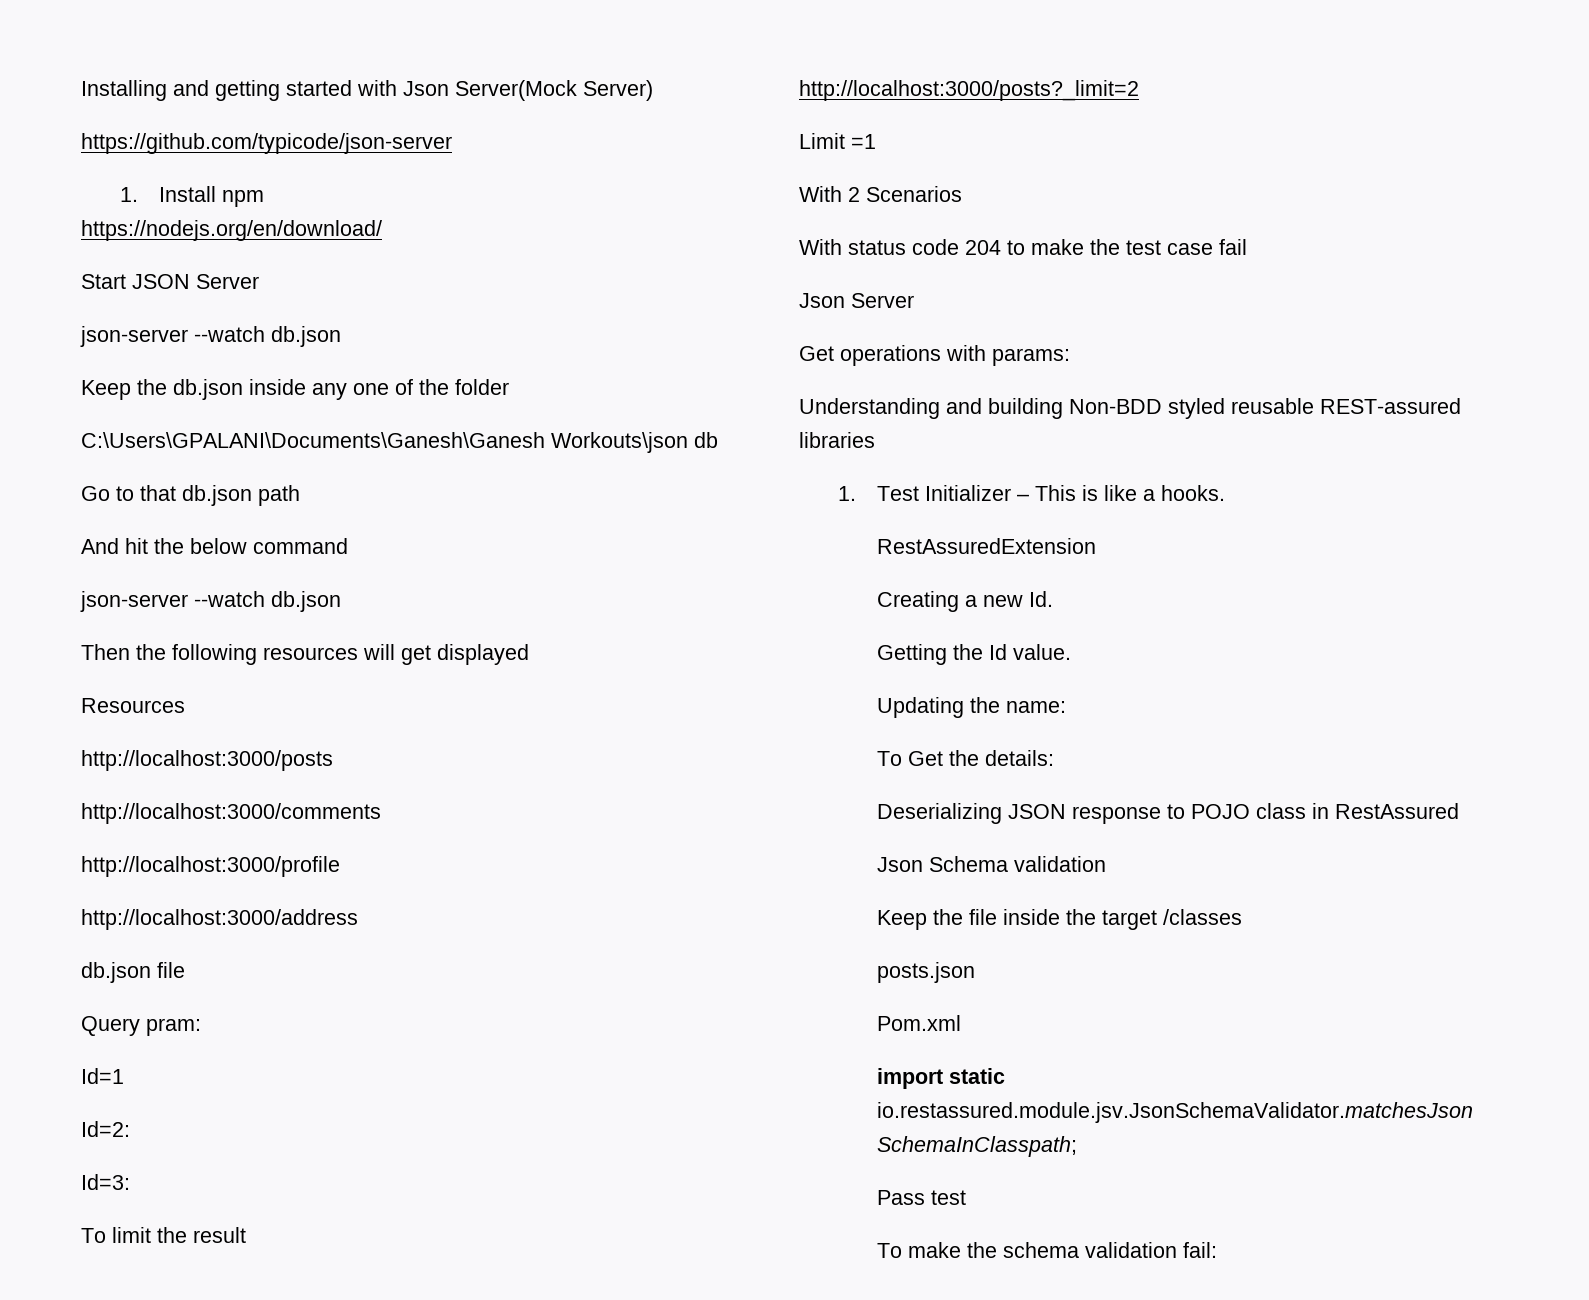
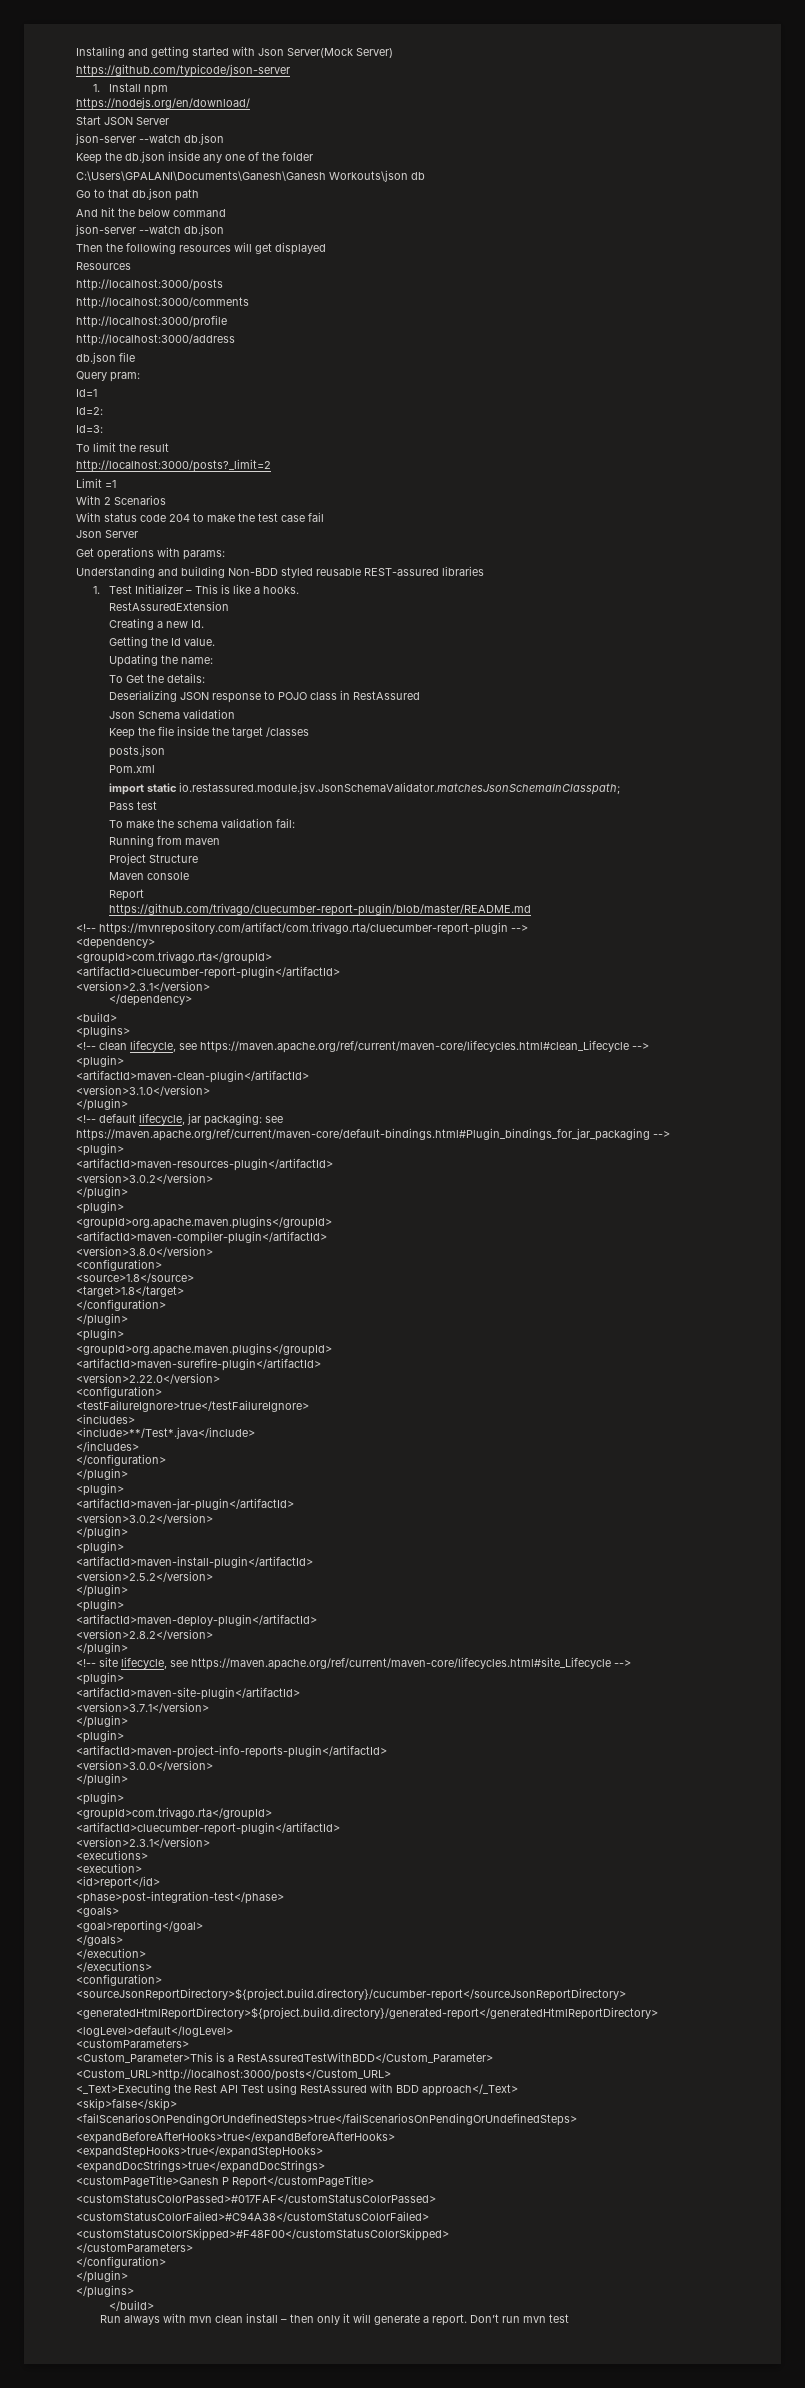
(1217, 1250) none -> [109,835,221,847] [109,853,199,865] [109,872,190,880] [109,889,145,901] [109,903,532,916] [76,922,528,935] [76,938,155,949] [76,951,272,964] [76,966,340,979] [76,981,210,992] [109,994,193,1006] [76,1012,117,1022] [76,1025,130,1038] [76,1040,649,1053] [76,1055,124,1068] [76,1070,309,1083] [76,1085,210,1096] [76,1098,128,1111] [76,1113,283,1126] [76,1128,670,1141] [76,1143,124,1156] [76,1158,333,1171] [76,1173,213,1184] [76,1186,128,1199] [76,1201,124,1214] [76,1216,332,1229] [76,1231,327,1244] [76,1246,213,1257] [76,1259,162,1271] [76,1273,194,1283] [76,1286,184,1297] [76,1299,166,1311] [76,1313,128,1326] [76,1328,124,1341] [76,1343,332,1356] [76,1358,321,1371] [76,1373,220,1384] [76,1386,162,1398] [76,1400,309,1412] [76,1414,135,1424] [76,1427,255,1439] [76,1441,139,1452] [76,1454,166,1466] [76,1468,128,1481] [76,1483,124,1496] [76,1498,294,1511] [76,1513,213,1524] [76,1526,128,1539] [76,1541,124,1554] [76,1556,313,1569] [76,1571,213,1582] [76,1584,128,1597] [76,1599,124,1612] [76,1614,317,1627] [76,1629,213,1640] [76,1642,128,1655] [76,1657,631,1670] [76,1672,124,1685] [76,1687,300,1700] [76,1702,209,1713] [76,1715,128,1728] [76,1730,124,1743] [76,1745,387,1758] [76,1760,213,1771] [76,1773,128,1786] [76,1792,124,1805] [76,1807,272,1820] [76,1822,340,1835] [76,1837,210,1848] [76,1850,148,1860] [76,1863,142,1873] [76,1876,160,1889] [76,1891,284,1904] [76,1907,119,1917] [76,1920,203,1933] [76,1935,123,1946] [76,1948,146,1959] [76,1961,152,1972] [76,1974,162,1986] [76,1988,626,2001] [76,2007,658,2020] [76,2026,233,2037] [76,2039,189,2048] [76,2052,493,2063] [76,2069,391,2081] [76,2083,518,2096] [76,2098,177,2111] [76,2113,577,2126] [76,2132,395,2144] [76,2146,323,2158] [76,2160,325,2173] [76,2175,374,2188] [76,2194,436,2204] [76,2211,429,2222] [76,2228,449,2241] [76,2243,193,2253] [76,2256,166,2268] [76,2270,128,2283] [76,2285,134,2298] [109,2300,155,2311] [100,2313,570,2326] // Running from maven // Project Structure // Maven console // Report // https://github.com/trivago/cluecumber-report-plugin/blob/master/README.md // <!-- https://mvnrepository.com/artifact/com.trivago.rta/cluecumber-report-plugin --> // <dependency> // <groupId>com.trivago.rta</groupId> // <artifactId>cluecumber-report-plugin</artifactId> // <version>2.3.1</version> // </dependency> // <build> // <plugins> // <!-- clean lifecycle, see https://maven.apache.org/ref/current/maven-core/lifecycles.html#clean_Lifecycle --> // <plugin> // <artifactId>maven-clean-plugin</artifactId> // <version>3.1.0</version> // </plugin> // <!-- default lifecycle, jar packaging: see https://maven.apache.org/ref/current/maven-core/default-bindings.html#Plugin_bindings_for_jar_packaging --> // <plugin> // <artifactId>maven-resources-plugin</artifactId> // <version>3.0.2</version> // </plugin> // <plugin> // <groupId>org.apache.maven.plugins</groupId> // <artifactId>maven-compiler-plugin</artifactId> // <version>3.8.0</version> // <configuration> // <source>1.8</source> // <target>1.8</target> // </configuration> // </plugin> // <plugin> // <groupId>org.apache.maven.plugins</groupId> // <artifactId>maven-surefire-plugin</artifactId> // <version>2.22.0</version> // <configuration> // <testFailureIgnore>true</testFailureIgnore> // <includes> // <include>**/Test*.java</include> // </includes> // </configuration> // </plugin> // <plugin> // <artifactId>maven-jar-plugin</artifactId> // <version>3.0.2</version> // </plugin> // <plugin> // <artifactId>maven-install-plugin</artifactId> // <version>2.5.2</version> // </plugin> // <plugin> // <artifactId>maven-deploy-plugin</artifactId> // <version>2.8.2</version> // </plugin> // <!-- site lifecycle, see https://maven.apache.org/ref/current/maven-core/lifecycles.html#site_Lifecycle --> // <plugin> // <artifactId>maven-site-plugin</artifactId> // <version>3.7.1</version> // </plugin> // <plugin> // <artifactId>maven-project-info-reports-plugin</artifactId> // <version>3.0.0</version> // </plugin> // <plugin> // <groupId>com.trivago.rta</groupId> // <artifactId>cluecumber-report-plugin</artifactId> // <version>2.3.1</version> // <executions> // <execution> // <id>report</id> // <phase>post-integration-test</phase> // <goals> // <goal>reporting</goal> // </goals> // </execution> // </executions> // <configuration> // <sourceJsonReportDirectory>${project.build.directory}/cucumber-report</sourceJsonReportDirectory> // <generatedHtmlReportDirectory>${project.build.directory}/generated-report</generatedHtmlReportDirectory> // <logLevel>default</logLevel> // <customParameters> // <Custom_Parameter>This is a RestAssuredTestWithBDD</Custom_Parameter> // <Custom_URL>http://localhost:3000/posts</Custom_URL> // <_Text>Executing the Rest API Test using RestAssured with BDD approach</_Text> // <skip>false</skip> // <failScenariosOnPendingOrUndefinedSteps>true</failScenariosOnPendingOrUndefinedSteps> // <expandBeforeAfterHooks>true</expandBeforeAfterHooks> // <expandStepHooks>true</expandStepHooks> // <expandDocStrings>true</expandDocStrings> // <customPageTitle>Ganesh P Report</customPageTitle> // <customStatusColorPassed>#017FAF</customStatusColorPassed> // <customStatusColorFailed>#C94A38</customStatusColorFailed> // <customStatusColorSkipped>#F48F00</customStatusColorSkipped> // </customParameters> // </configuration> // </plugin> // </plugins> // </build> // Run always with mvn clean install – then only it will generate a report. Don’t run mvn test

